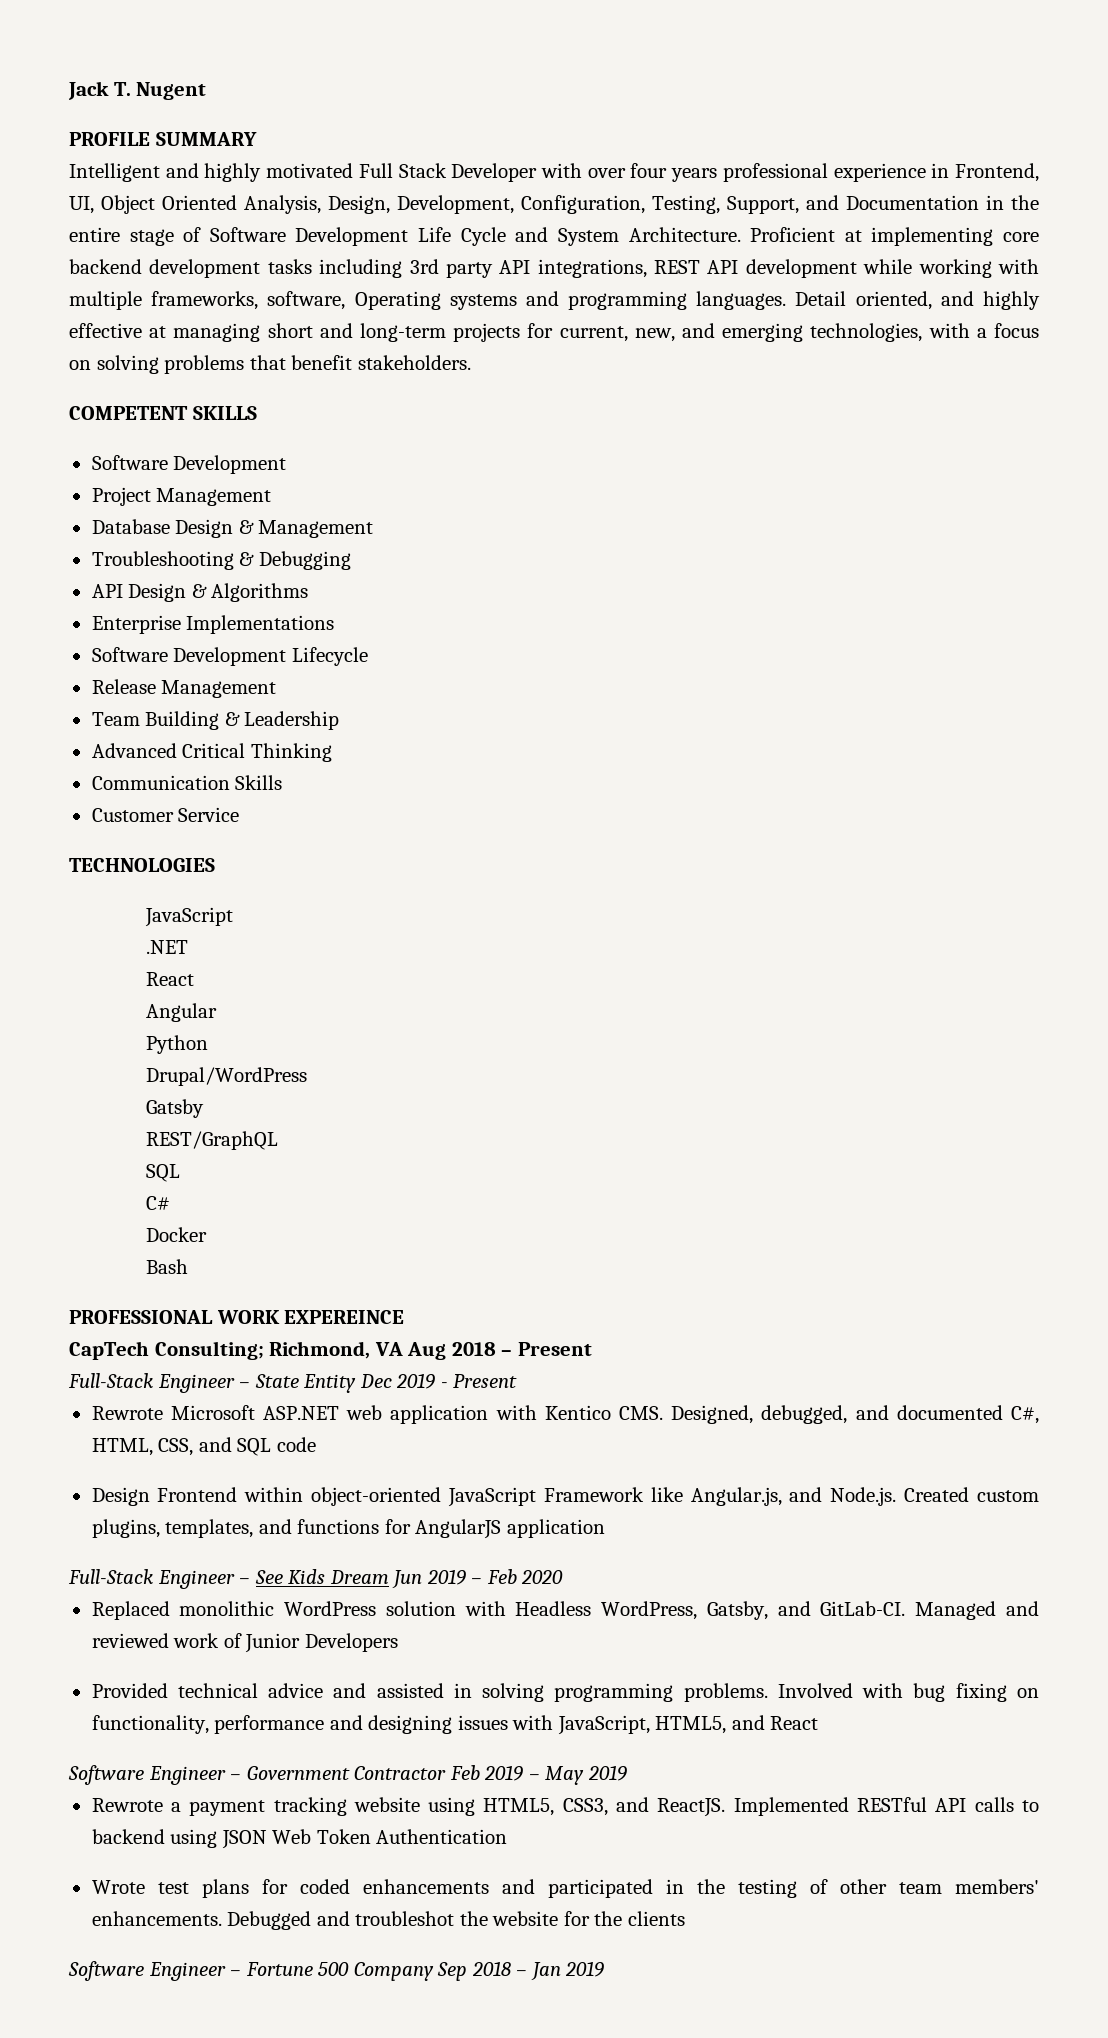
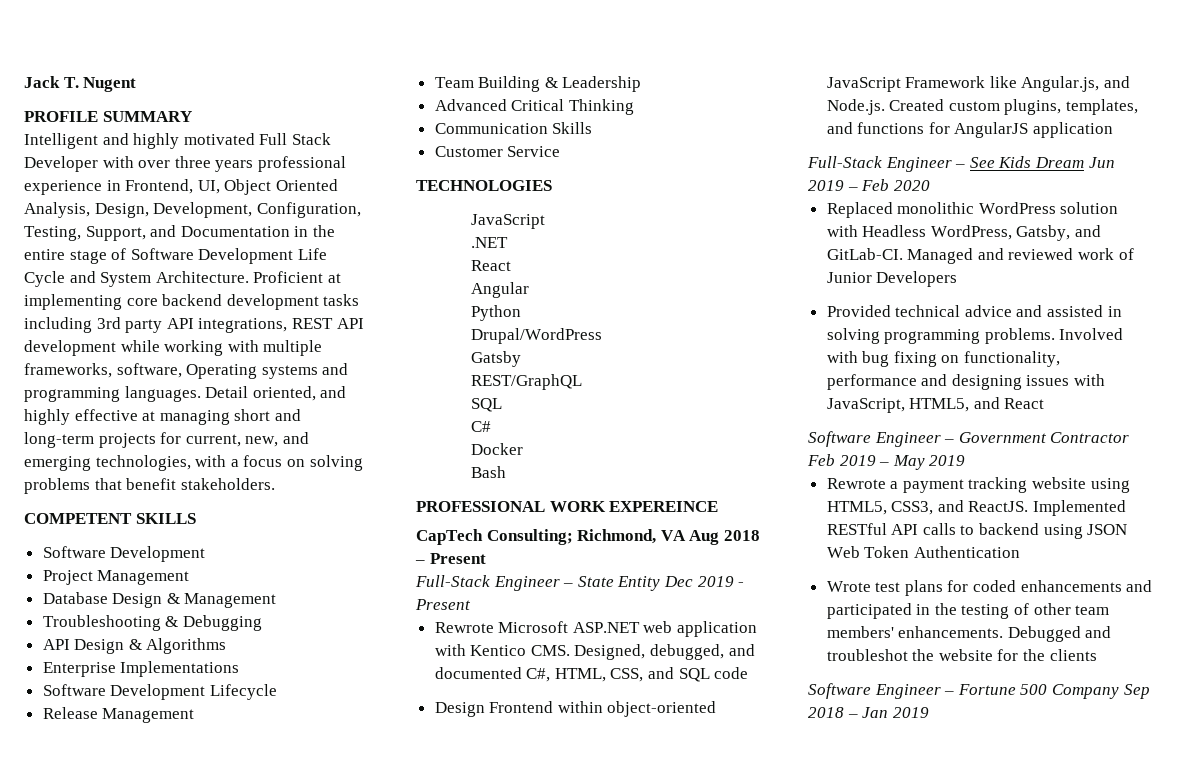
[630,163,668,178] four -> [174,156,211,168] three

